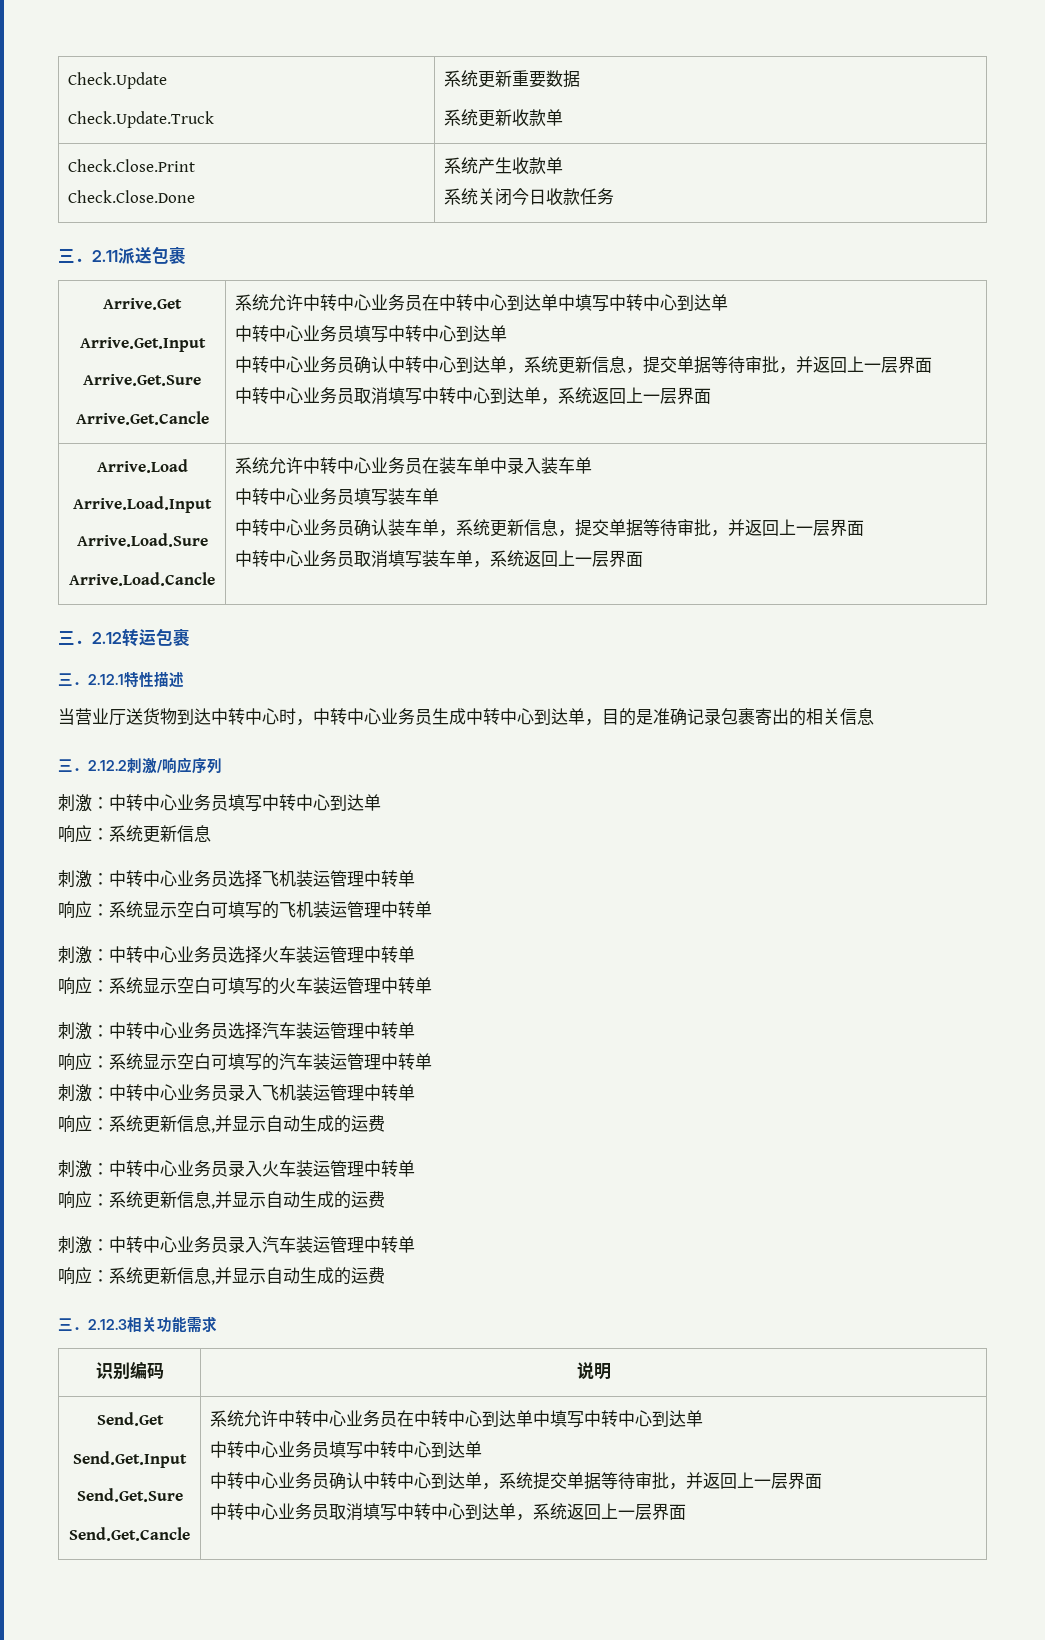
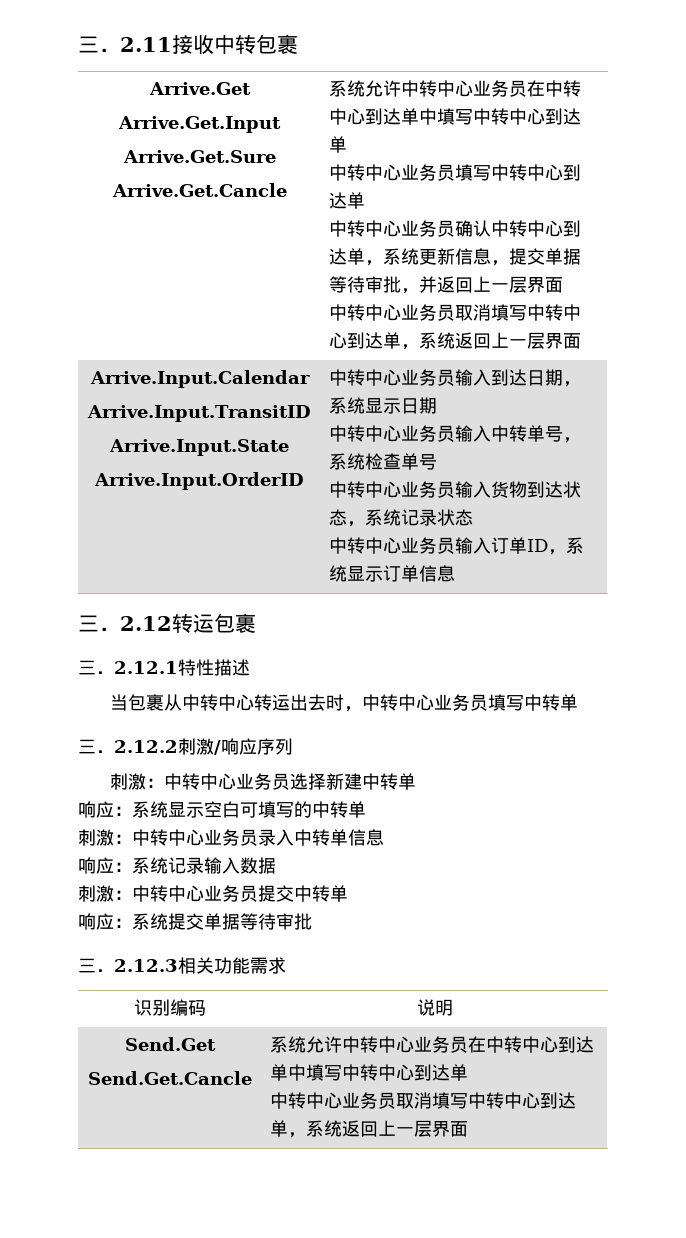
[68,72,168,89] [68,111,215,128] [444,70,581,88] [444,109,564,127] [68,159,196,172] [68,190,196,203] [444,157,564,175] [444,188,615,206] [58,247,152,264] Check.Update // Check.Update.Truck | 系统更新重要数据 // 系统更新收款单 // Check.Close.Print // Check.Close.Done | 系统产生收款单 // 系统关闭今日收款任务 // 三．2.11派送 -> [78,34,256,55] 三．2.11接收中转
[96,459,188,473] [73,496,212,513] [76,533,208,547] [69,572,215,586] [235,457,593,474] [235,488,440,506] [235,519,865,537] [235,550,644,568] Arrive.Load // Arrive.Load.Input // Arrive.Load.Sure // Arrive.Load.Cancle | 系统允许中转中心业务员在装车单中录入装车单 // 中转中心业务员填写装车单 // 中转中心业务员确认装车单，系统更新信息，提交单据等待审批，并返回上一层界面 // 中转中心业务员取消填写装车单，系统返回上一层界面 -> [89,370,310,388] [87,405,312,422] [109,439,289,456] [94,472,304,490] [329,369,582,387] [329,397,438,414] [329,425,582,443] [329,453,438,470] [329,481,582,498] [329,509,474,527] [329,537,585,555] [329,565,456,582] Arrive.Input.Calendar // Arrive.Input.TransitID // Arrive.Input.State // Arrive.Input.OrderID | 中转中心业务员输入到达日期，系统显示日期 // 中转中心业务员输入中转单号，系统检查单号 // 中转中心业务员输入货物到达状态，系统记录状态 // 中转中心业务员输入订单ID，系统显示订单信息
[75,708,279,725] 营业厅送货物到达中转中心 -> [128,694,327,711] 包裹从中转中心转运出去
[432,708,874,726] 生成中转中心到达单，目的是准确记录包裹寄出的相关信息 -> [488,694,579,711] 填写中转单
[58,794,381,812] [58,825,211,843] [58,870,415,888] [58,901,432,919] [58,946,415,964] [58,977,432,995] [58,1022,415,1040] [58,1053,381,1071] // 刺激：中转中心业务员填写中转中心到达单 // 响应：系统更新信息 // 刺激：中转中心业务员选择飞机装运管理中转单 // 响应：系统显示空白可填写的飞机装运管理中转单 // 刺激：中转中心业务员选择火车装运管理中转单 // 响应：系统显示空白可填写的火车装运管理中转单 // 刺激：中转中心业务员选择汽车装运管理中转单 // 响应：系统显示空白可填写的汽车装运管理 -> [110,773,417,790] [78,801,312,818] // 刺激：中转中心业务员选择新建中转单 // 响应：系统显示空白可填写的
[262,1084,415,1101] [58,1115,385,1133] [58,1160,415,1178] [58,1191,385,1209] [58,1236,415,1254] [58,1267,385,1285] 飞机装运管理中转单 // 响应：系统更新信息,并显示自动生成的运费 // 刺激：中转中心业务员录入火车装运管理中转单 // 响应：系统更新信息,并显示自动生成的运费 // 刺激：中转中心业务员录入汽车装运管理中转单 // 响应：系统更新信息,并显示自动生成的运费 -> [294,829,384,846] [78,857,276,874] [78,885,348,902] [78,913,312,930] 中转单信息 // 响应：系统记录输入数据 // 刺激：中转中心业务员提交中转单 // 响应：系统提交单据等待审批
[73,1451,187,1468] [76,1488,183,1502] // Send.Get.Input // Send.Get.Sure -> (216, 1044) none
[210,1441,483,1459] [210,1472,823,1490] // 中转中心业务员填写中转中心到达单 // 中转中心业务员确认中转中心到达单，系统提交单据等待审批，并返回上一层界面 -> (469, 1072) none

